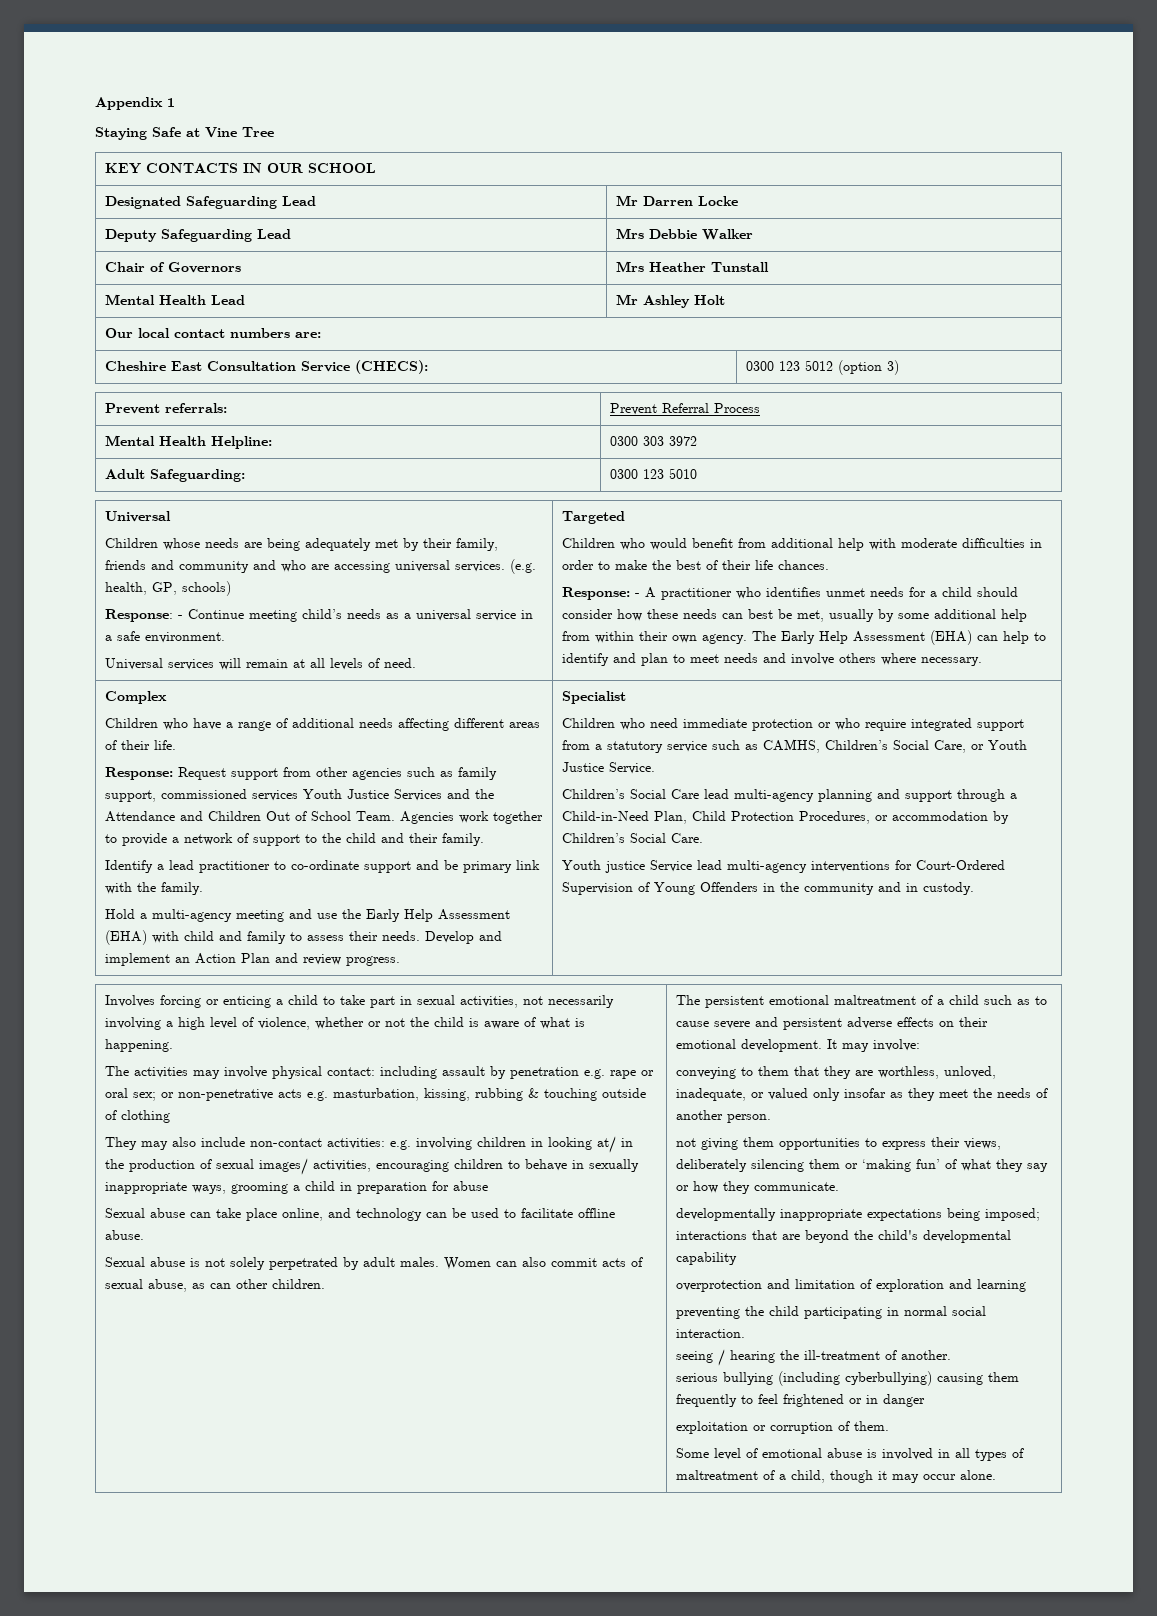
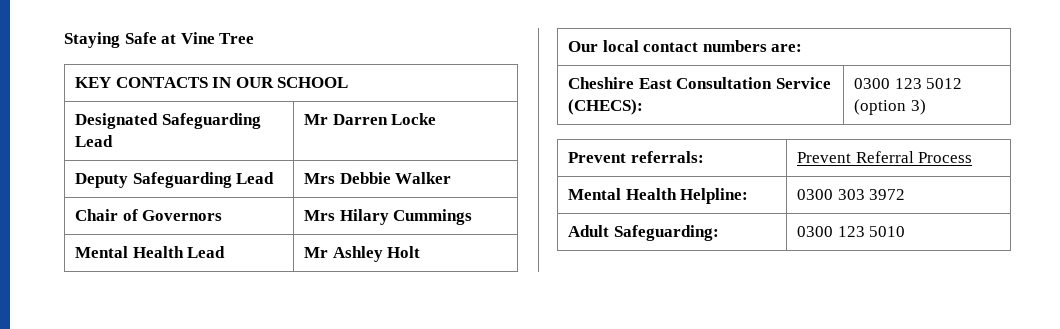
[95,97,175,110] Appendix 1 // -> (64, 40) none
[649,262,770,272] Heather Tunstall -> [339,209,473,225] Hilary Cummings
[105,511,172,522] [105,538,499,551] [105,559,537,574] [105,581,232,596] [105,609,534,622] [105,631,226,643] [105,658,417,670] [562,511,626,524] [562,538,1043,551] [562,560,830,570] [562,587,1019,600] [562,609,1028,622] [562,630,1047,645] [562,653,983,666] [105,691,168,704] [105,718,541,731] [105,740,177,750] [105,767,498,780] [105,789,495,802] [105,811,544,824] [105,833,485,846] [105,860,541,873] [105,882,204,895] [105,909,511,922] [105,930,503,945] [105,953,401,966] [562,691,627,704] [562,718,1025,731] [562,739,1028,753] [562,762,656,774] [562,789,1018,802] [562,811,1010,824] [562,833,704,843] [562,860,1006,873] [562,882,975,895] [105,995,615,1008] [105,1017,586,1030] [105,1039,174,1052] [105,1066,655,1079] [105,1088,647,1101] [105,1110,171,1123] [105,1136,634,1153] [105,1158,640,1175] [105,1181,489,1194] [105,1208,616,1221] [105,1230,145,1240] [105,1257,644,1270] [105,1279,326,1292] [676,995,1048,1008] [676,1017,989,1030] [676,1039,921,1052] [676,1066,997,1079] [676,1088,1049,1101] [676,1110,772,1123] [676,1137,1002,1150] [676,1159,1049,1172] [676,1181,840,1194] [676,1208,1041,1221] [676,1230,1012,1243] [676,1252,738,1265] [676,1279,1027,1292] [676,1306,987,1319] [676,1329,746,1338] [676,1349,952,1366] [676,1371,1020,1386] [676,1394,926,1407] [676,1421,890,1434] [676,1448,1025,1461] [676,1470,997,1483] // Universal // Children whose needs are being adequately met by their family, friends and community and who are accessing universal services. (e.g. health, GP, schools) // Response: - Continue meeting child’s needs as a universal service in a safe environment. // Universal services will remain at all levels of need. | Targeted // Children who would benefit from additional help with moderate difficulties in order to make the best of their life chances. // Response: - A practitioner who identifies unmet needs for a child should consider how these needs can best be met, usually by some additional help from within their own agency. The Early Help Assessment (EHA) can help to identify and plan to meet needs and involve others where necessary. // Complex // Children who have a range of additional needs affecting different areas of their life. // Response: Request support from other agencies such as family support, commissioned services Youth Justice Services and the Attendance and Children Out of School Team. Agencies work together to provide a network of support to the child and their family. // Identify a lead practitioner to co-ordinate support and be primary link with the family. // Hold a multi-agency meeting and use the Early Help Assessment (EHA) with child and family to assess their needs. Develop and implement an Action Plan and review progress. | Specialist // Children who need immediate protection or who require integrated support from a statutory service such as CAMHS, Children’s Social Care, or Youth Justice Service. // Children’s Social Care lead multi-agency planning and support through a Child-in-Need Plan, Child Protection Procedures, or accommodation by Children’s Social Care. // Youth justice Service lead multi-agency interventions for Court-Ordered Supervision of Young Offenders in the community and in custody. // Involves forcing or enticing a child to take part in sexual activities, not necessarily involving a high level of violence, whether or not the child is aware of what is happening. // The activities may involve physical contact: including assault by penetration e.g. rape or oral sex; or non-penetrative acts e.g. masturbation, kissing, rubbing & touching outside of clothing // They may also include non-contact activities: e.g. involving children in looking at/ in the production of sexual images/ activities, encouraging children to behave in sexually inappropriate ways, grooming a child in preparation for abuse // Sexual abuse can take place online, and technology can be used to facilitate offline abuse. // Sexual abuse is not solely perpetrated by adult males. Women can also commit acts of sexual abuse, as can other children. | The persistent emotional maltreatment of a child such as to cause severe and persistent adverse effects on their emotional development. It may involve: // conveying to them that they are worthless, unloved, inadequate, or valued only insofar as they meet the needs of another person. // not giving them opportunities to express their views, deliberately silencing them or ‘making fun’ of what they say or how they communicate. // developmentally inappropriate expectations being imposed; interactions that are beyond the child's developmental capability // overprotection and limitation of exploration and learning // preventing the child participating in normal social interaction. // seeing / hearing the ill-treatment of another. // serious bullying (including cyberbullying) causing them frequently to feel frightened or in danger // exploitation or corruption of them. // Some level of emotional abuse is involved in all types of maltreatment of a child, though it may occur alone. -> (906, 231) none

